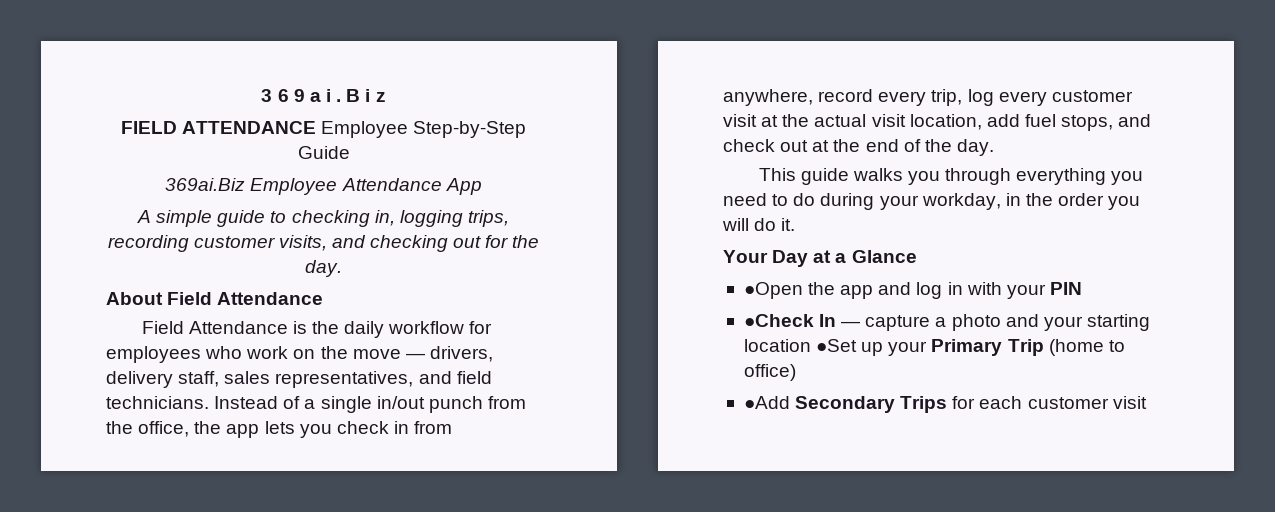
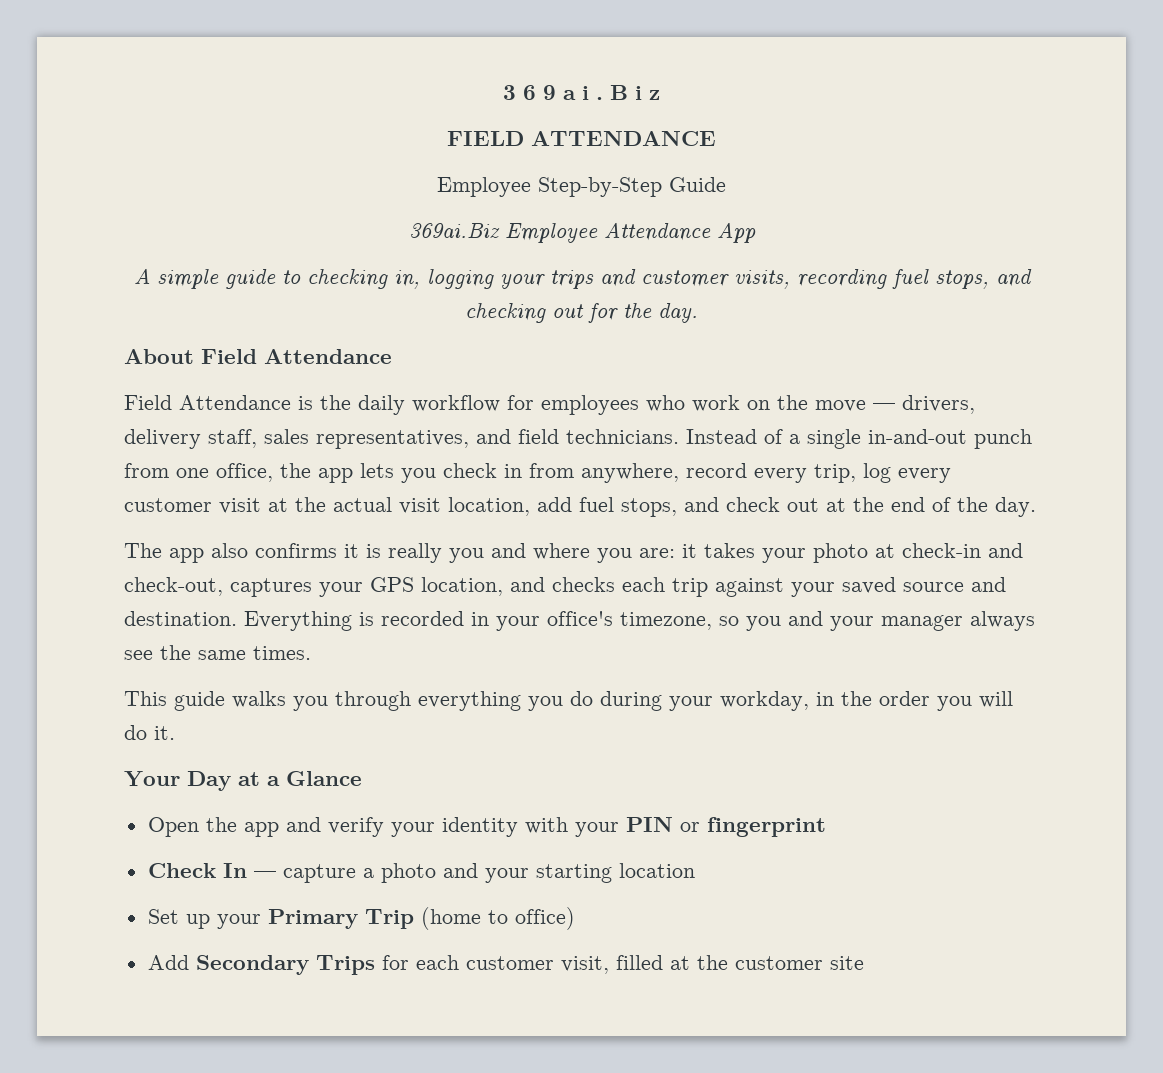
(316, 127) none -> (716, 138) //
[467,210,509,227] [107,235,327,252] trips, recording customer visits, -> [499,269,989,289] your trips and customer visits, recording fuel stops,
[376,396,425,409] in/out -> [868,429,967,444] in-and-out
[106,421,133,434] the -> [176,468,209,478] one
(994, 147) none -> [124,543,1023,563] [124,577,1006,597] [124,611,1035,631] [124,645,311,660] // The app also confirms it is really you and where you are: it takes your photo at check-in and check-out, captures your GPS location, and checks each trip against your saved source and destination. Everything is recorded in your office's timezone, so you and your manager always see the same times.
[723,193,789,206] need to -> (563, 703) none
[743,282,803,299] ●Open -> [147,817,199,837] Open
[916,282,963,299] log in -> [327,817,518,837] verify your identity
[743,314,814,327] // ●Check -> [679,817,826,837] [147,863,216,878] or fingerprint // Check
[816,339,858,352] ●Set -> [147,909,179,924] // Set
[743,396,790,409] ●Add -> [147,955,189,970] Add
[1112,396,1147,409] visit -> [560,955,864,974] visit, filled at the customer site

